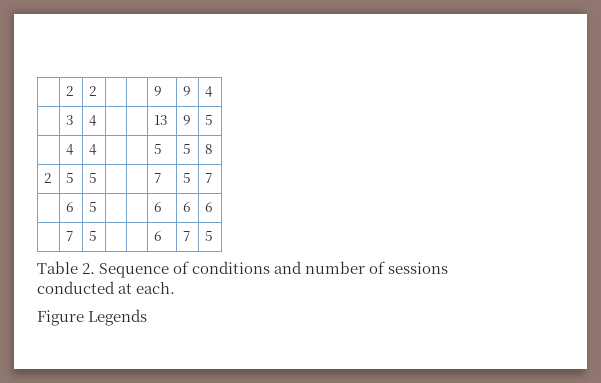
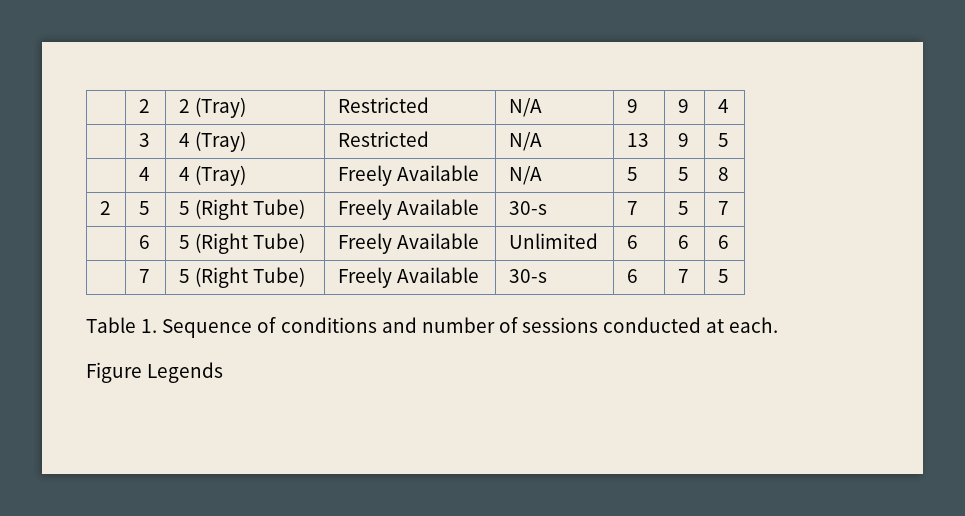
(97, 91) | | -> [195,97,247,118] [337,97,429,113] [508,98,542,117] (Tray) | Restricted | N/A
(97, 120) | | -> [195,131,247,152] [337,131,429,147] [508,132,542,151] (Tray) | Restricted | N/A
(97, 149) | | -> [195,165,247,186] [337,165,480,186] [508,166,542,185] (Tray) | Freely Available | N/A
(97, 178) | | -> [195,199,306,220] [337,199,480,220] [508,201,547,215] (Right Tube) | Freely Available | 30-s
(97, 207) | | -> [195,233,306,254] [337,233,480,254] [508,233,598,249] (Right Tube) | Freely Available | Unlimited
(97, 236) | | -> [195,267,306,288] [337,267,480,288] [508,269,547,283] (Right Tube) | Freely Available | 30-s
[82,263,96,274] 2. -> [141,319,158,333] 1.

